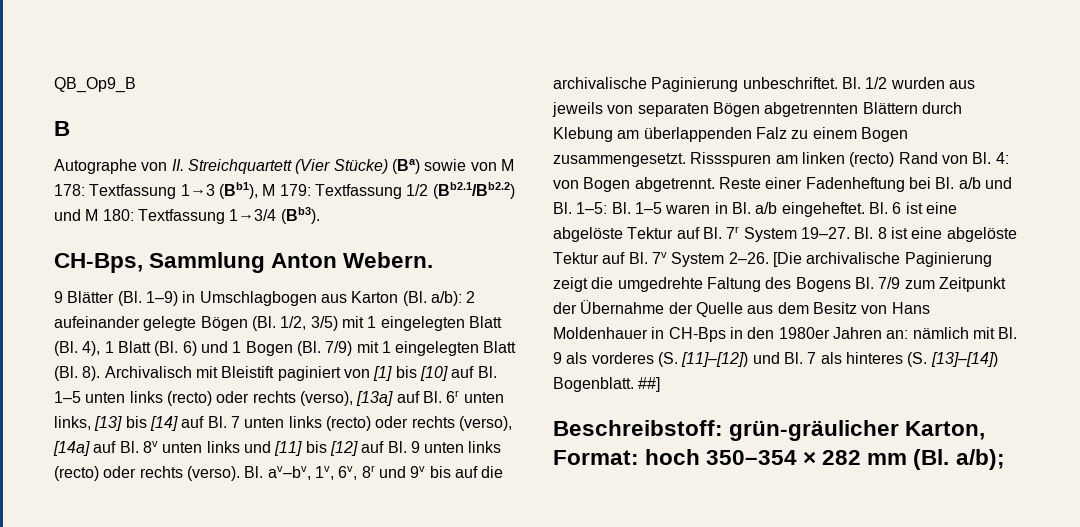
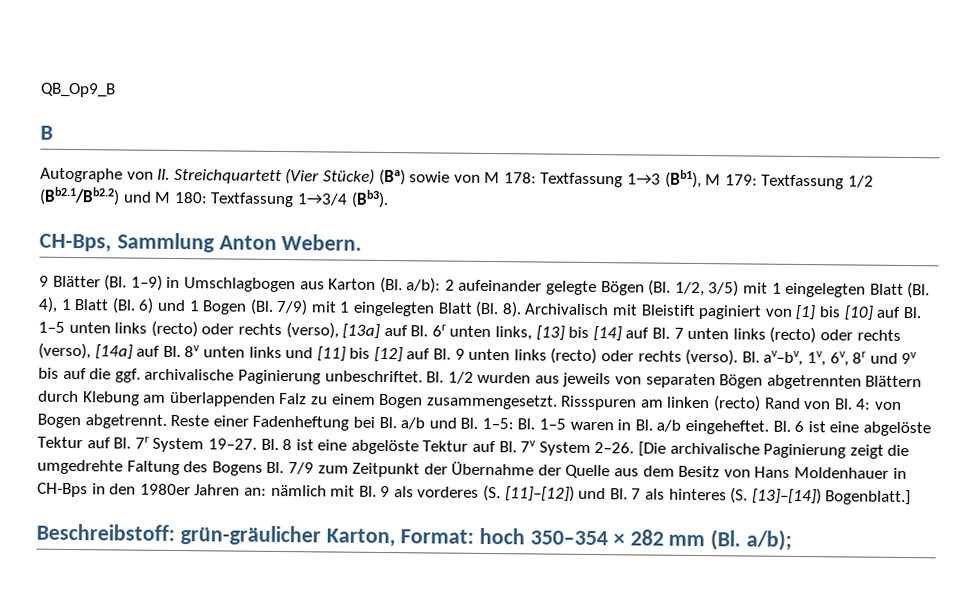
(504, 472) none -> [114,368,141,383] ggf.
[553,377,661,392] Bogenblatt. ##] -> [825,489,912,506] Bogenblatt.]

